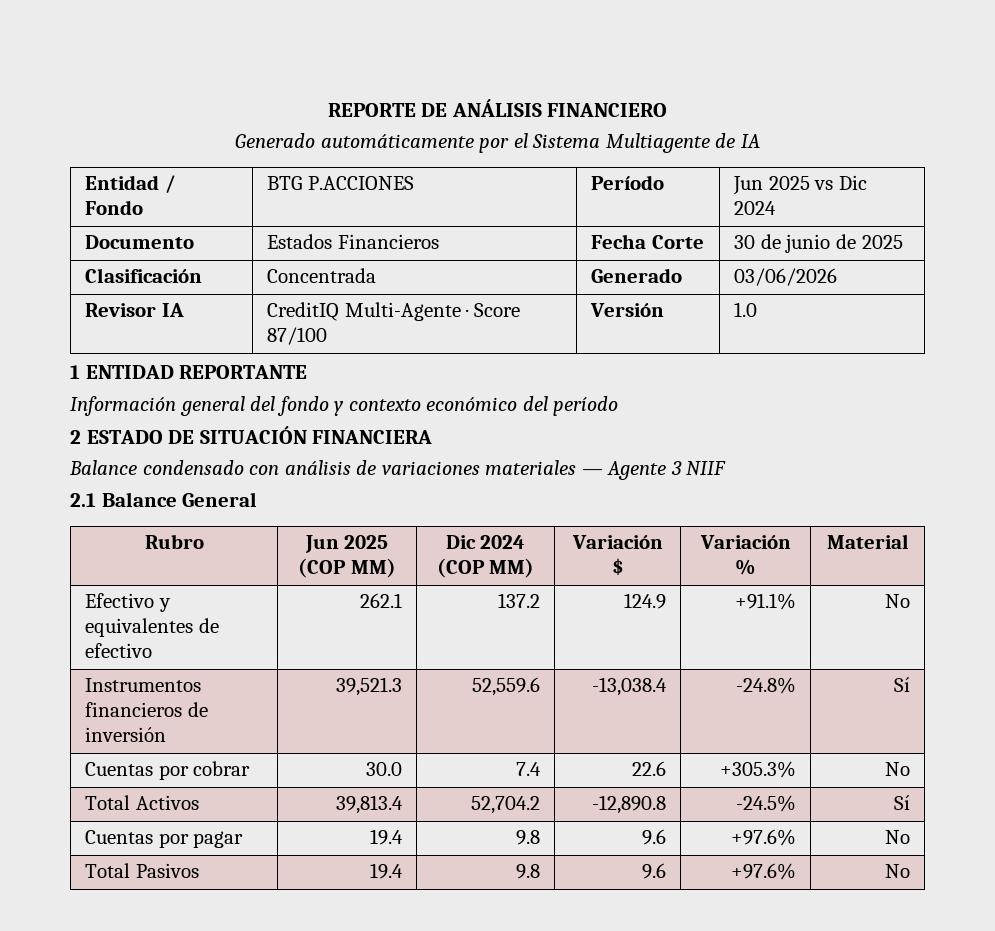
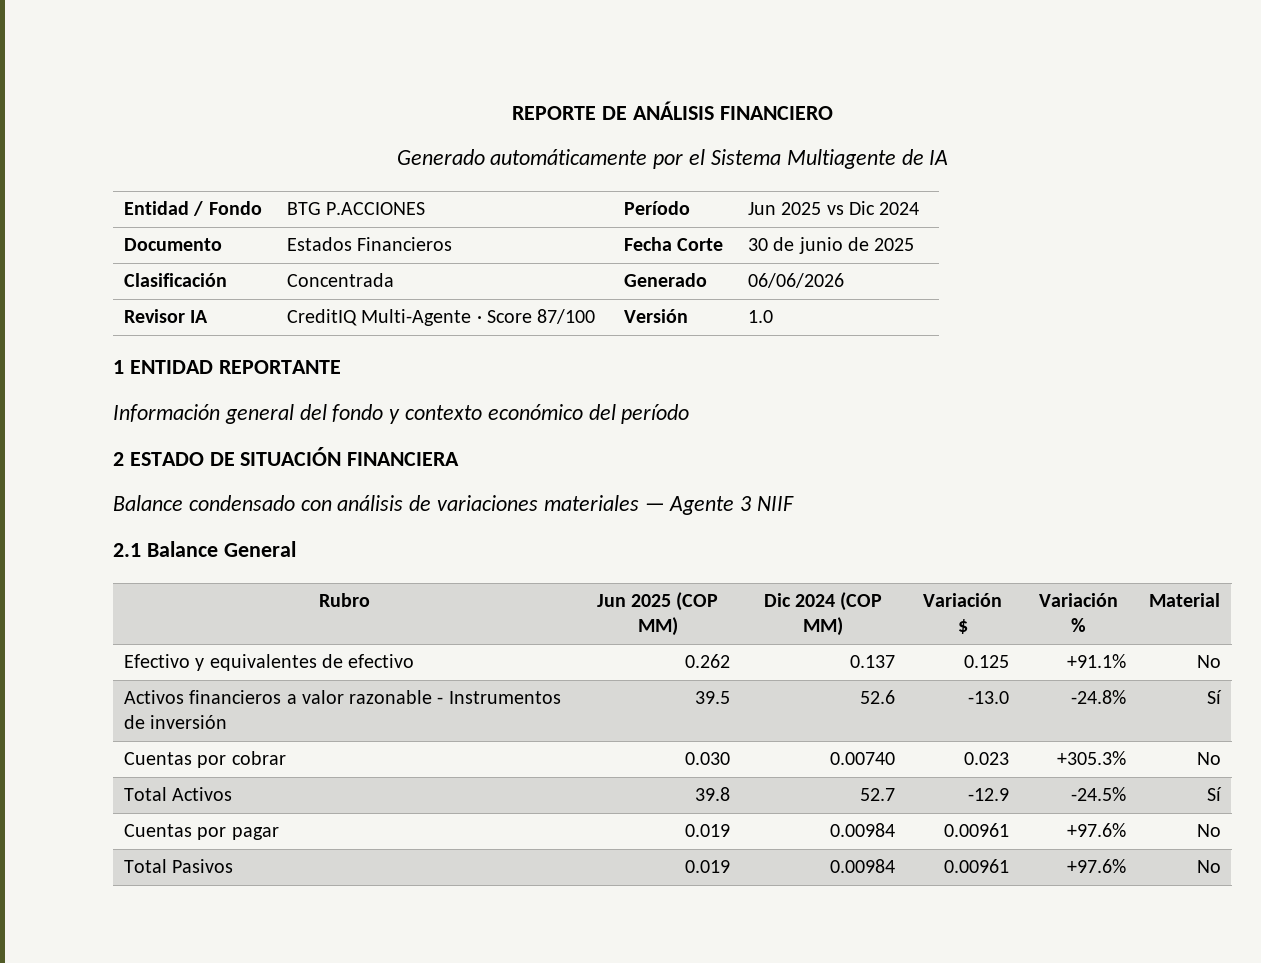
[734,268,838,286] 03/06/2026 -> [748,273,845,288] 06/06/2026
[359,593,402,608] [497,593,540,608] [623,593,666,609] 262.1 | 137.2 | 124.9 -> [684,654,730,668] [849,655,895,668] [963,655,1009,668] 0.262 | 0.137 | 0.125
[85,678,202,692] [85,702,183,717] Instrumentos financieros -> [124,690,561,704] Activos financieros a valor razonable - Instrumentos
[335,677,402,696] [471,677,540,696] [591,677,667,696] 39,521.3 | 52,559.6 | -13,038.4 -> [694,691,730,704] [859,690,895,704] [967,691,1009,704] 39.5 | 52.6 | -13.0
[365,762,402,776] [515,762,541,776] [631,761,666,776] 30.0 | 7.4 | 22.6 -> [684,752,730,765] [829,752,895,765] [963,752,1009,765] 0.030 | 0.00740 | 0.023
[335,795,403,814] [470,796,540,814] [591,795,666,814] 39,813.4 | 52,704.2 | -12,890.8 -> [694,787,730,801] [859,788,895,801] [967,788,1009,801] 39.8 | 52.7 | -12.9
[369,829,403,845] [515,830,540,845] [641,829,666,845] 19.4 | 9.8 | 9.6 -> [684,824,730,837] [829,823,895,837] [943,823,1009,837] 0.019 | 0.00984 | 0.00961
[369,863,403,879] [515,864,540,879] [641,863,666,879] 19.4 | 9.8 | 9.6 -> [684,860,730,873] [829,859,895,873] [943,859,1009,873] 0.019 | 0.00984 | 0.00961

